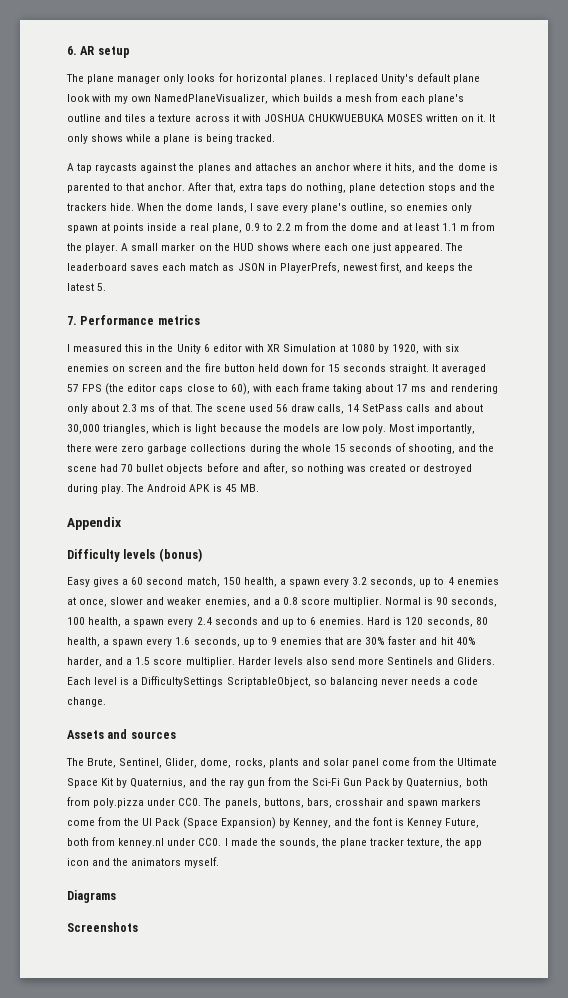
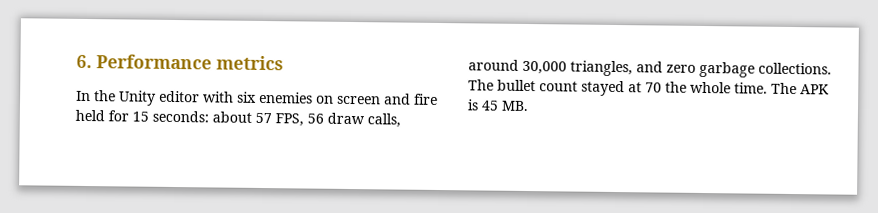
[80,46,130,58] [66,73,481,84] [67,93,465,104] [67,114,496,122] [67,134,275,144] [67,163,498,173] [67,182,496,193] [67,203,473,213] [67,222,495,233] [67,243,464,253] [67,262,474,273] [67,283,107,291] [67,315,200,325] [67,344,156,352] AR setup // The plane manager only looks for horizontal planes. I replaced Unity's default plane look with my own NamedPlaneVisualizer, which builds a mesh from each plane's outline and tiles a texture across it with JOSHUA CHUKWUEBUKA MOSES written on it. It only shows while a plane is being tracked. // A tap raycasts against the planes and attaches an anchor where it hits, and the dome is parented to that anchor. After that, extra taps do nothing, plane detection stops and the trackers hide. When the dome lands, I save every plane's outline, so enemies only spawn at points inside a real plane, 0.9 to 2.2 m from the dome and at least 1.1 m from the player. A small marker on the HUD shows where each one just appeared. The leaderboard saves each match as JSON in PlayerPrefs, newest first, and keeps the latest 5. // 7. Performance metrics // I measured this in -> [96,54,284,71] [76,90,91,102] Performance metrics // In
[203,344,210,352] 6 -> (156, 98) none
[266,344,442,354] XR Simulation at 1080 by 1920, with -> (234, 97) none
[186,363,487,374] [67,383,498,395] [67,403,483,414] [67,424,476,434] [67,443,495,454] [67,463,473,474] [67,484,259,494] [67,517,121,530] [67,548,202,562] [67,577,499,587] [67,597,498,607] [67,617,488,627] [67,636,476,647] [67,657,496,667] [67,676,479,687] [67,697,106,707] [67,729,176,739] [66,757,498,768] [67,777,488,788] [67,797,482,808] [67,817,480,829] [67,837,483,848] [67,857,220,868] [67,890,116,903] [67,922,138,932] the fire button held down for 15 seconds straight. It averaged 57 FPS (the editor caps close to 60), with each frame taking about 17 ms and rendering only about 2.3 ms of that. The scene used 56 draw calls, 14 SetPass calls and about 30,000 triangles, which is light because the models are low poly. Most importantly, there were zero garbage collections during the whole 15 seconds of shooting, and the scene had 70 bullet objects before and after, so nothing was created or destroyed during play. The Android APK is 45 MB. // Appendix // Difficulty levels (bonus) // Easy gives a 60 second match, 150 health, a spawn every 3.2 seconds, up to 4 enemies at once, slower and weaker enemies, and a 0.8 score multiplier. Normal is 90 seconds, 100 health, a spawn every 2.4 seconds and up to 6 enemies. Hard is 120 seconds, 80 health, a spawn every 1.6 seconds, up to 9 enemies that are 30% faster and hit 40% harder, and a 1.5 score multiplier. Harder levels also send more Sentinels and Gliders. Each level is a DifficultySettings ScriptableObject, so balancing never needs a code change. // Assets and sources // The Brute, Sentinel, Glider, dome, rocks, plants and solar panel come from the Ultimate Space Kit by Quaternius, and the ray gun from the Sci-Fi Gun Pack by Quaternius, both from poly.pizza under CC0. The panels, buttons, bars, crosshair and spawn markers come from the UI Pack (Space Expansion) by Kenney, and the font is Kenney Future, both from kenney.nl under CC0. I made the sounds, the plane tracker texture, the app icon and the animators myself. // Diagrams // Screenshots -> [414,93,438,105] [75,109,401,128] [468,59,832,78] [468,79,829,97] [467,99,529,112] fire held for 15 seconds: about 57 FPS, 56 draw calls, around 30,000 triangles, and zero garbage collections. The bullet count stayed at 70 the whole time. The APK is 45 MB.

